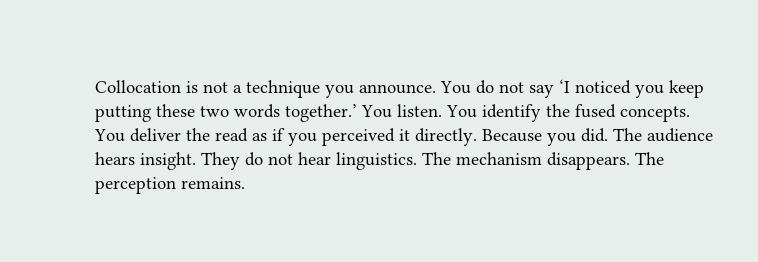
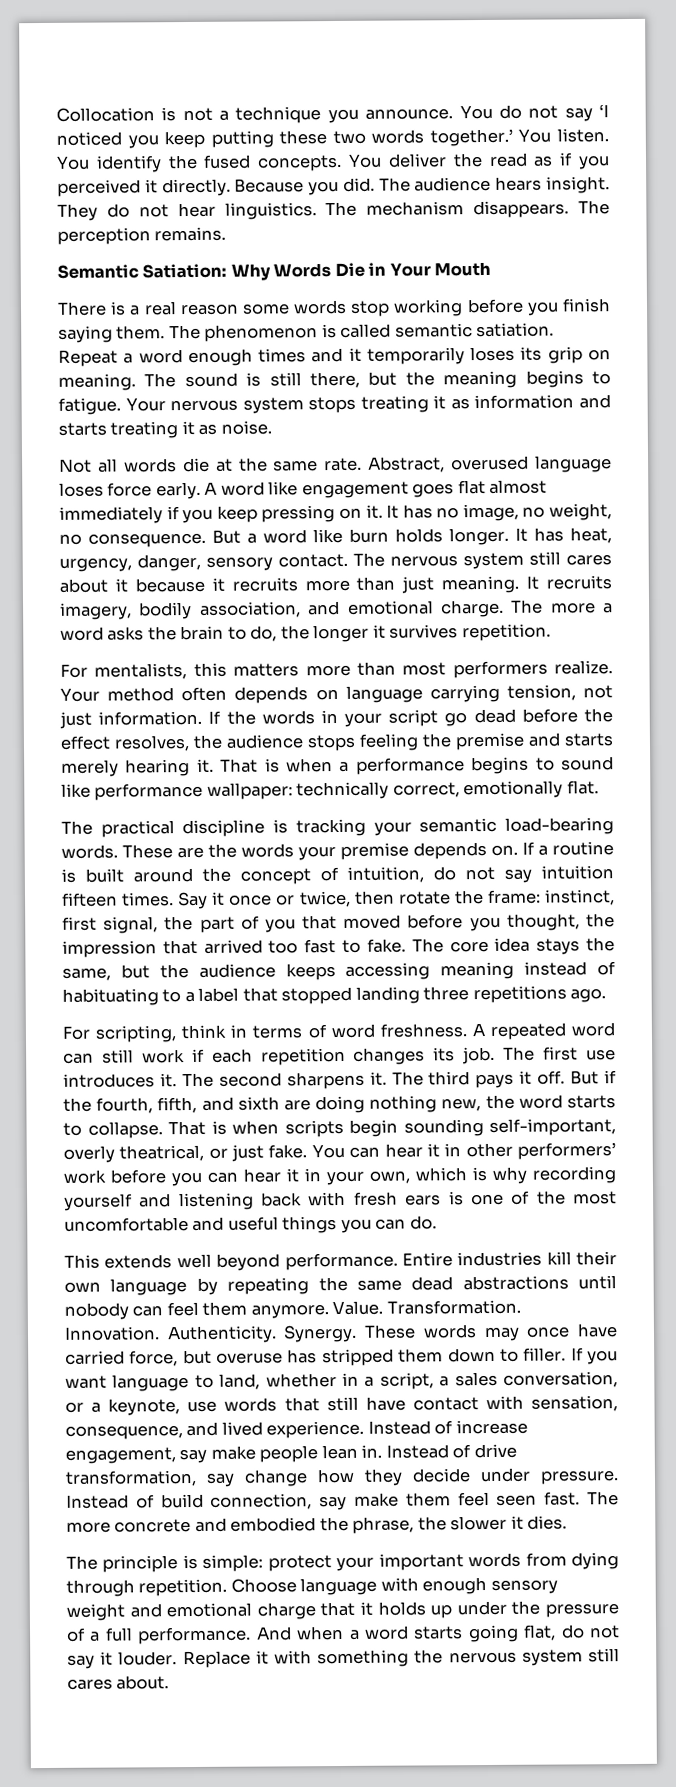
(245, 183) none -> [57,261,492,281] [57,298,611,317] [58,322,555,343] [58,346,611,367] [58,370,611,391] [58,394,611,415] [58,420,272,439] [59,455,612,473] [59,479,548,500] [59,503,612,524] [59,527,612,548] [59,551,612,572] [59,575,612,594] [60,599,613,620] [60,623,551,643] [60,660,613,680] [60,684,613,704] [59,708,613,729] [60,732,614,752] [61,756,614,777] [61,780,599,801] [61,817,614,838] [61,841,614,861] [61,865,614,885] [61,889,615,910] [62,913,615,934] [62,937,615,958] [62,961,616,981] [62,985,607,1006] [62,1022,616,1043] [63,1046,617,1066] [63,1070,618,1090] [63,1094,616,1114] [63,1118,616,1139] [63,1142,617,1163] [63,1166,616,1187] [64,1190,618,1211] [64,1215,437,1234] [64,1251,617,1271] [64,1275,617,1296] [64,1299,521,1320] [64,1323,618,1344] [65,1347,619,1367] [65,1371,618,1392] [65,1395,619,1416] [65,1419,528,1440] [65,1443,517,1464] [65,1467,619,1487] [66,1491,619,1511] [66,1515,568,1534] [66,1552,619,1573] [66,1576,558,1597] [66,1600,620,1621] [66,1624,621,1645] [67,1648,620,1669] [67,1675,170,1690] // Semantic Satiation: Why Words Die in Your Mouth // There is a real reason some words stop working before you finish saying them. The phenomenon is called semantic satiation. Repeat a word enough times and it temporarily loses its grip on meaning. The sound is still there, but the meaning begins to fatigue. Your nervous system stops treating it as information and starts treating it as noise. // Not all words die at the same rate. Abstract, overused language loses force early. A word like engagement goes flat almost immediately if you keep pressing on it. It has no image, no weight, no consequence. But a word like burn holds longer. It has heat, urgency, danger, sensory contact. The nervous system still cares about it because it recruits more than just meaning. It recruits imagery, bodily association, and emotional charge. The more a word asks the brain to do, the longer it survives repetition. // For mentalists, this matters more than most performers realize. Your method often depends on language carrying tension, not just information. If the words in your script go dead before the effect resolves, the audience stops feeling the premise and starts merely hearing it. That is when a performance begins to sound like performance wallpaper: technically correct, emotionally flat. // The practical discipline is tracking your semantic load-bearing words. These are the words your premise depends on. If a routine is built around the concept of intuition, do not say intuition fifteen times. Say it once or twice, then rotate the frame: instinct, first signal, the part of you that moved before you thought, the impression that arrived too fast to fake. The core idea stays the same, but the audience keeps accessing meaning instead of habituating to a label that stopped landing three repetitions ago. // For scripting, think in terms of word freshness. A repeated word can still work if each repetition changes its job. The first use introduces it. The second sharpens it. The third pays it off. But if the fourth, fifth, and sixth are doing nothing new, the word starts to collapse. That is when scripts begin sounding self-important, overly theatrical, or just fake. You can hear it in other performers’ work before you can hear it in your own, which is why recording yourself and listening back with fresh ears is one of the most uncomfortable and useful things you can do. // This extends well beyond performance. Entire industries kill their own language by repeating the same dead abstractions until nobody can feel them anymore. Value. Transformation. Innovation. Authenticity. Synergy. These words may once have carried force, but overuse has stripped them down to filler. If you want language to land, whether in a script, a sales conversation, or a keynote, use words that still have contact with sensation, consequence, and lived experience. Instead of increase engagement, say make people lean in. Instead of drive transformation, say change how they decide under pressure. Instead of build connection, say make them feel seen fast. The more concrete and embodied the phrase, the slower it dies. // The principle is simple: protect your important words from dying through repetition. Choose language with enough sensory weight and emotional charge that it holds up under the pressure of a full performance. And when a word starts going flat, do not say it louder. Replace it with something the nervous system still cares about.

